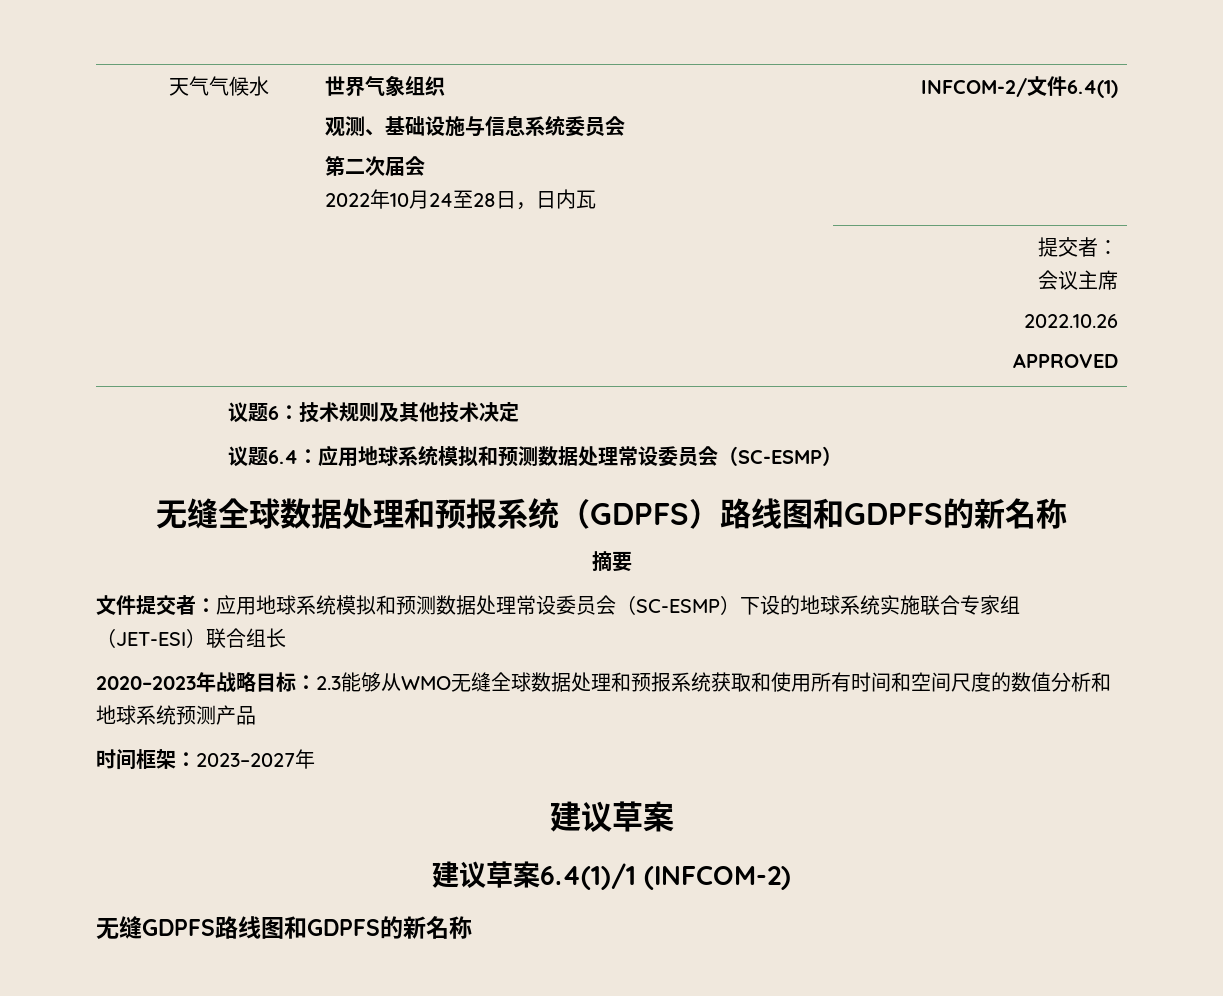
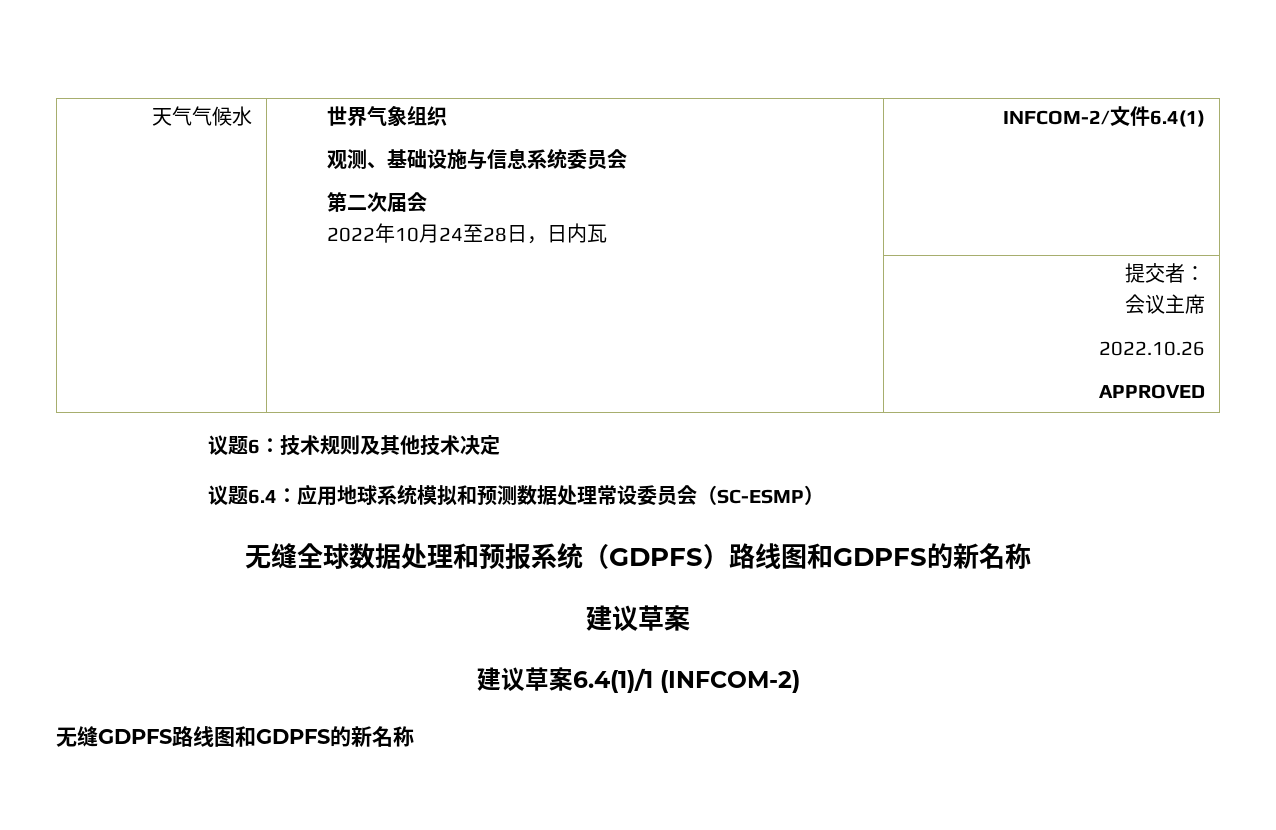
[591,551,632,572] [96,595,1020,616] [96,628,286,649] [96,671,1111,692] [96,705,256,725] [96,749,315,770] // 摘要 // 文件提交者：应用地球系统模拟和预测数据处理常设委员会（SC-ESMP）下设的地球系统实施联合专家组（JET-ESI）联合组长 // 2020–2023年战略目标：2.3能够从WMO无缝全球数据处理和预报系统获取和使用所有时间和空间尺度的数值分析和地球系统预测产品 // 时间框架：2023–2027年 -> (1031, 556) none

